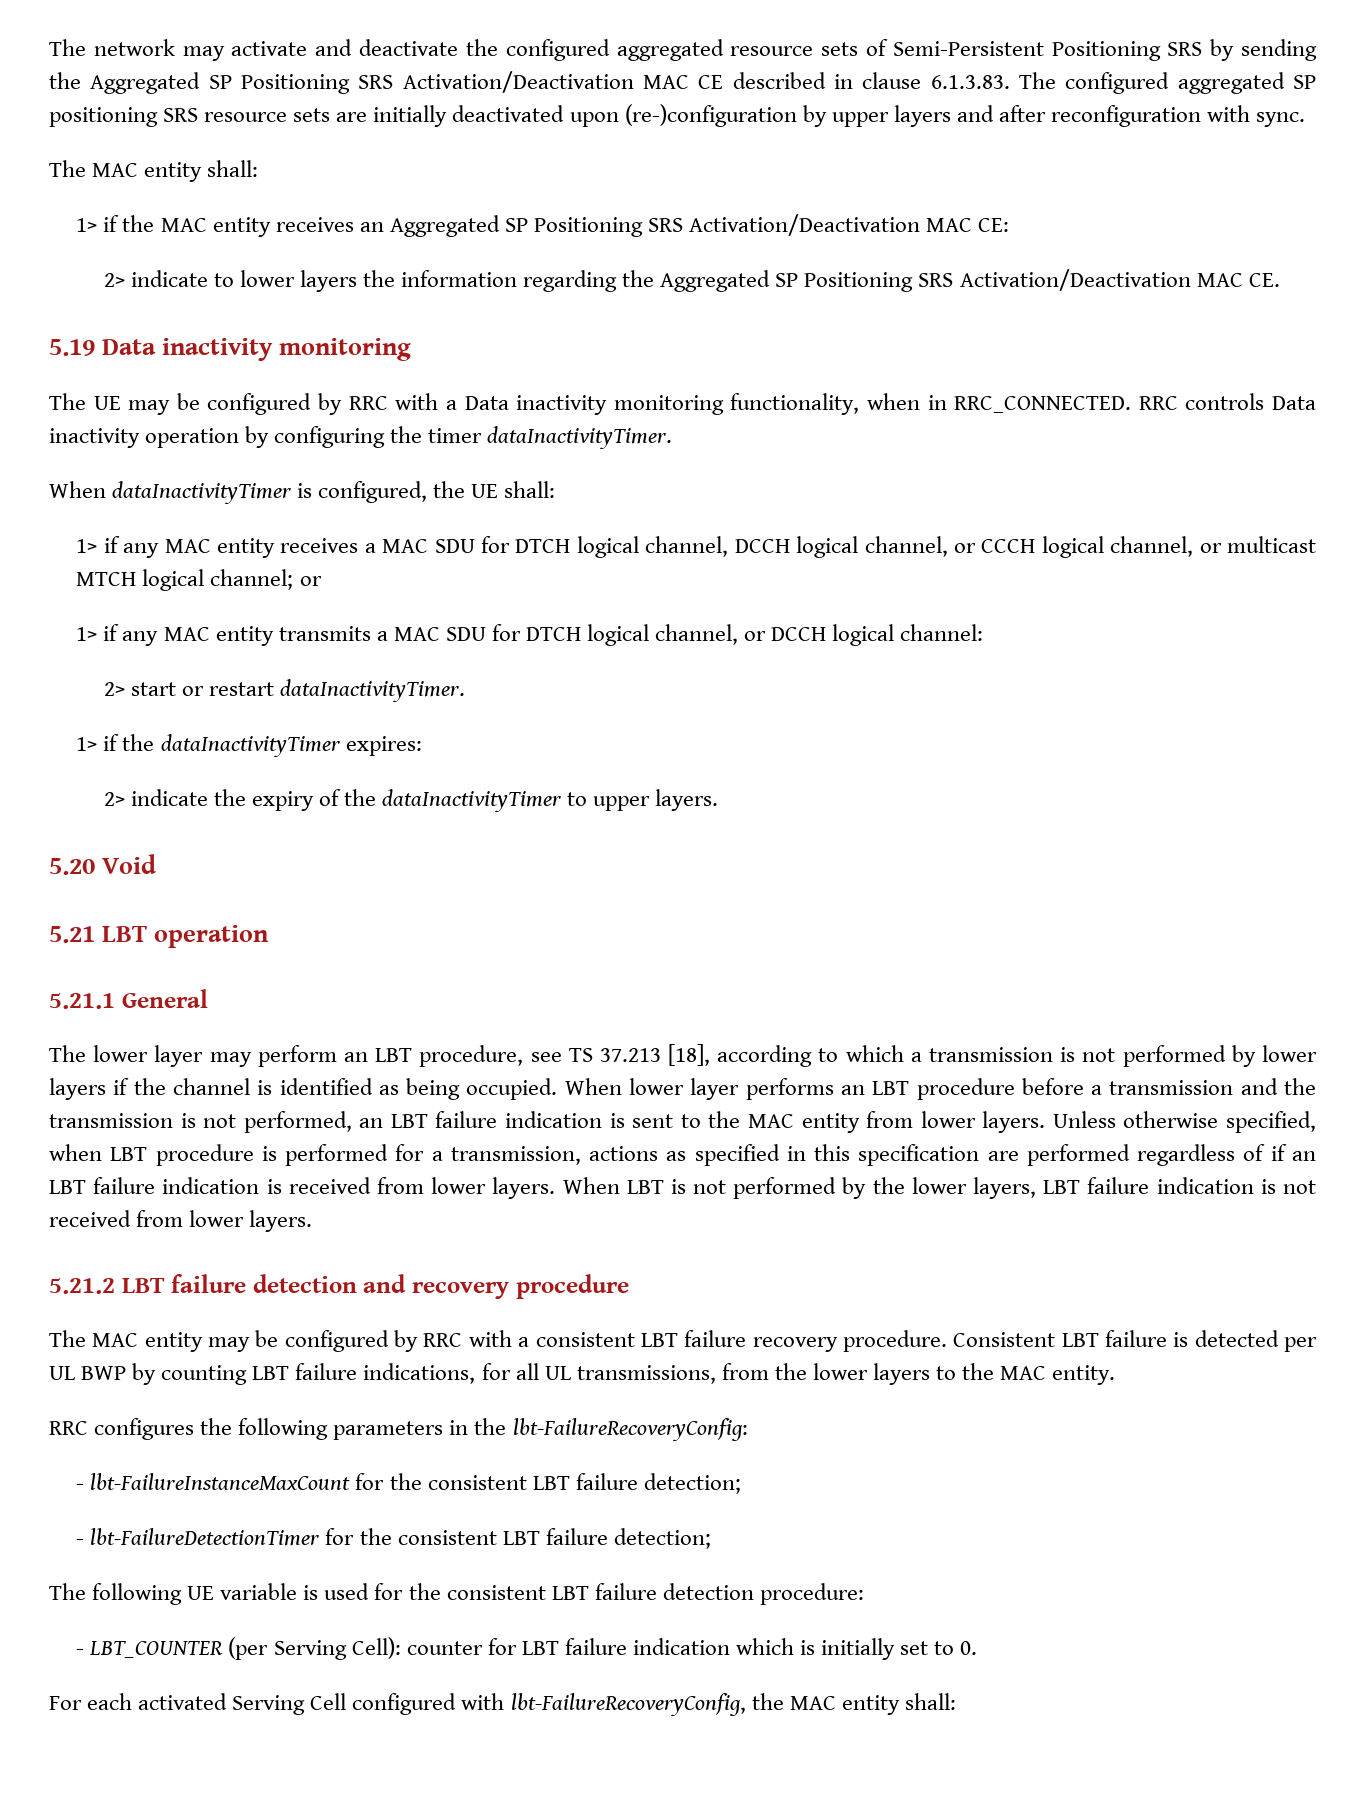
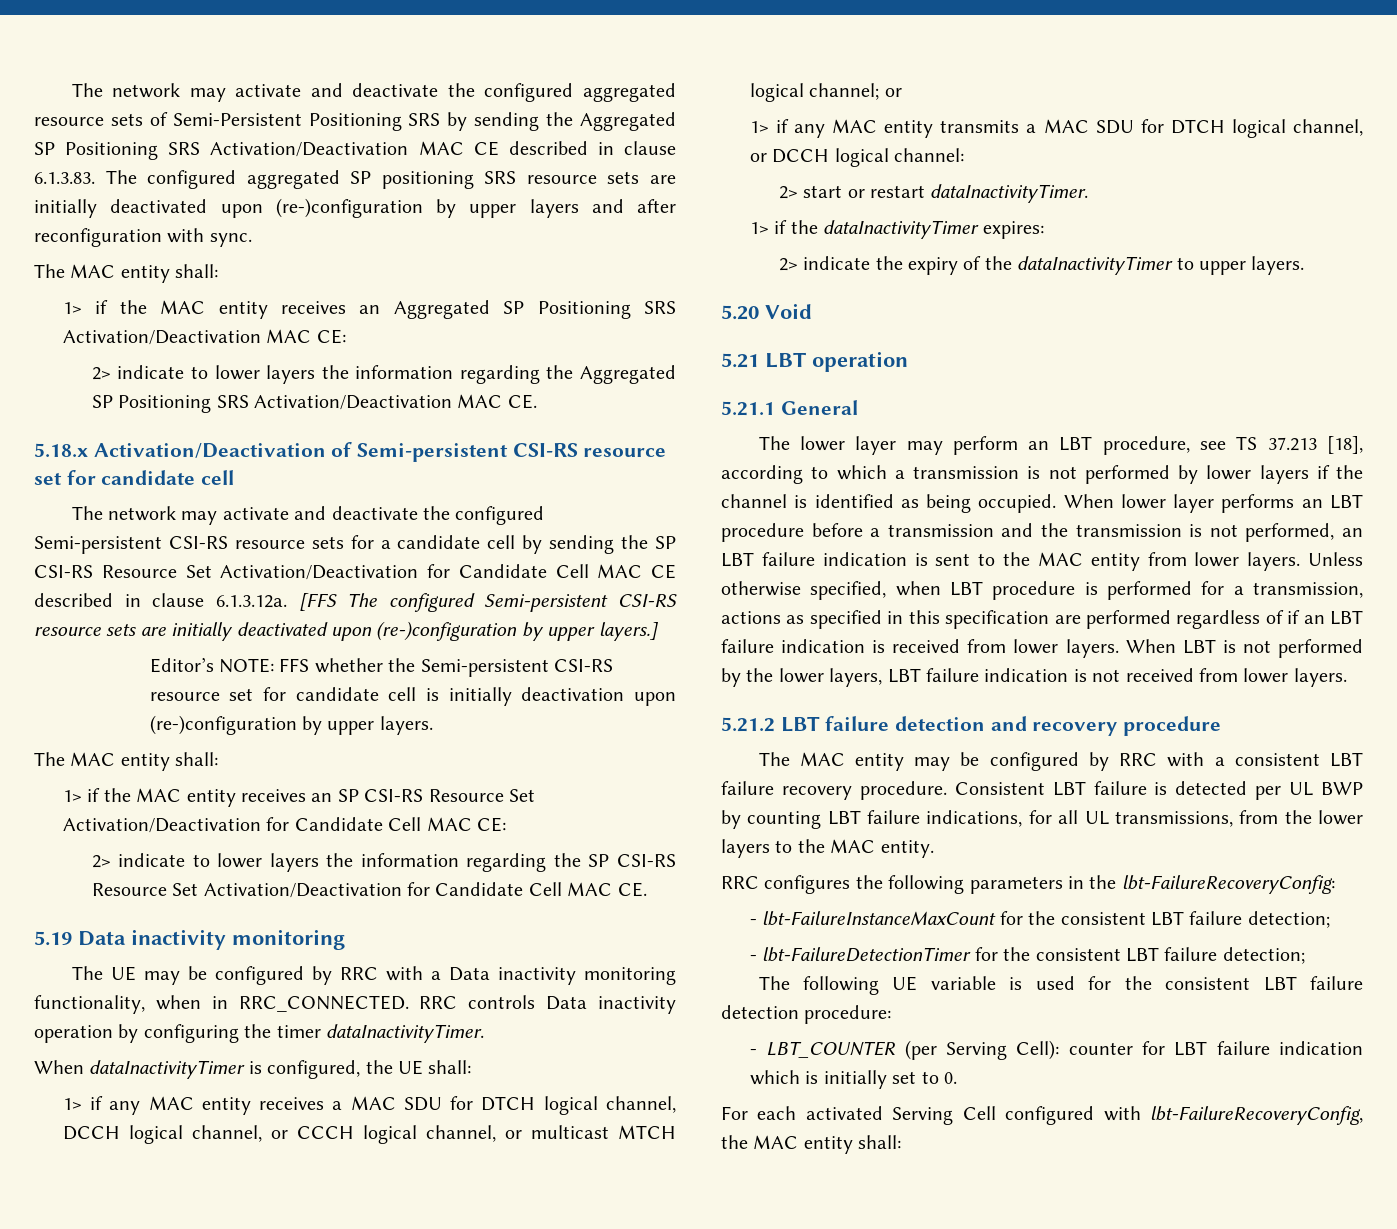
(1280, 280) none -> [34,442,667,462] [34,470,235,485] [71,506,545,525] [34,535,677,554] [34,564,676,580] [34,593,677,612] [34,621,658,641] [149,657,614,677] [149,687,677,706] [149,715,433,735] [34,752,219,771] [62,788,535,807] [62,817,506,833] [91,853,676,872] [91,882,647,898] // 5.18.x Activation/Deactivation of Semi-persistent CSI-RS resource set for candidate cell // The network may activate and deactivate the configured Semi-persistent CSI-RS resource sets for a candidate cell by sending the SP CSI-RS Resource Set Activation/Deactivation for Candidate Cell MAC CE described in clause 6.1.3.12a. [FFS The configured Semi-persistent CSI-RS resource sets are initially deactivated upon (re-)configuration by upper layers.] // Editor’s NOTE: FFS whether the Semi-persistent CSI-RS resource set for candidate cell is initially deactivation upon (re-)configuration by upper layers. // The MAC entity shall: // 1> if the MAC entity receives an SP CSI-RS Resource Set Activation/Deactivation for Candidate Cell MAC CE: // 2> indicate to lower layers the information regarding the SP CSI-RS Resource Set Activation/Deactivation for Candidate Cell MAC CE.

